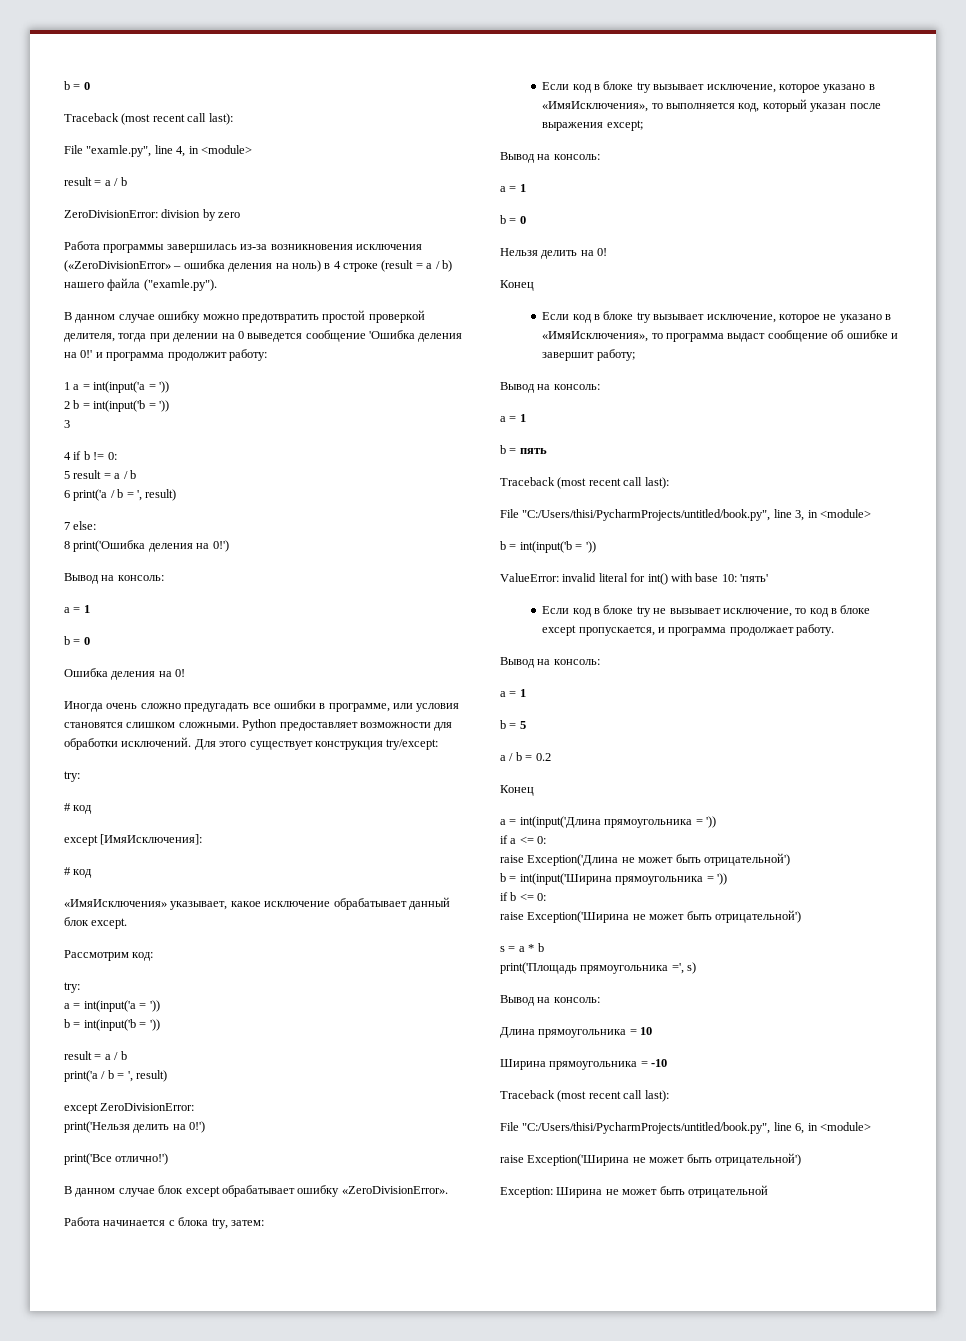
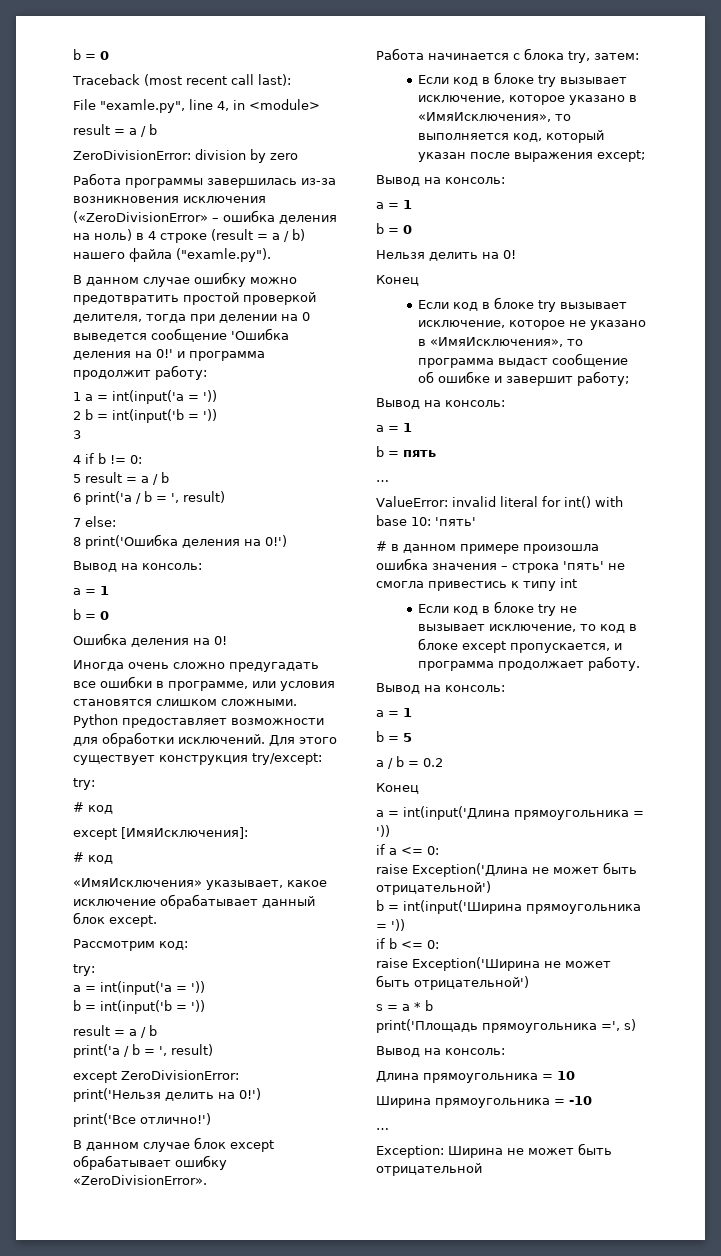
[500,477,669,489] [500,509,871,521] [500,541,596,553] Traceback (most recent call last): // File "C:/Users/thisi/PycharmProjects/untitled/book.py", line 3, in <module> // b = int(input('b = ')) -> [376,480,389,482] …
(768, 578) none -> [376,541,599,554] [376,558,625,573] [376,578,577,591] // # в данном примере произошла ошибка значения – строка 'пять' не смогла привестись к типу int
[500,1090,669,1102] [500,1122,871,1134] [500,1153,801,1166] Traceback (most recent call last): // File "C:/Users/thisi/PycharmProjects/untitled/book.py", line 6, in <module> // raise Exception('Ширина не может быть отрицательной') -> [376,1128,389,1130] …

